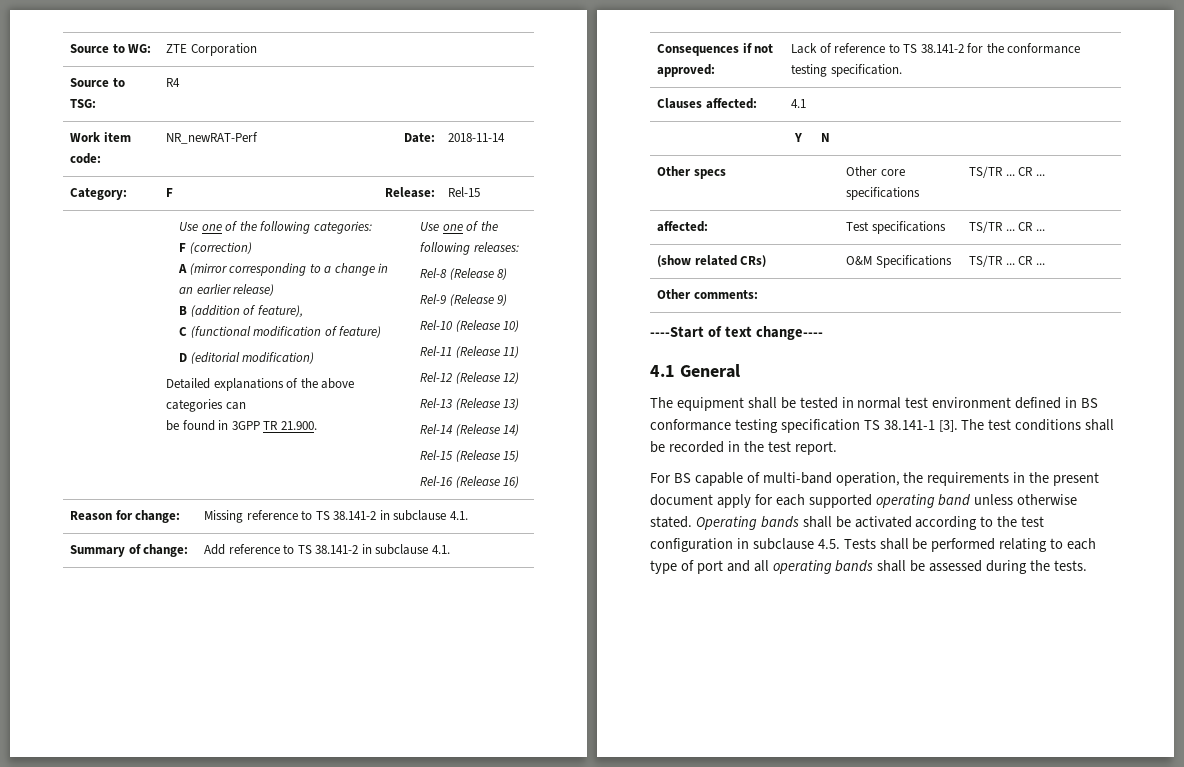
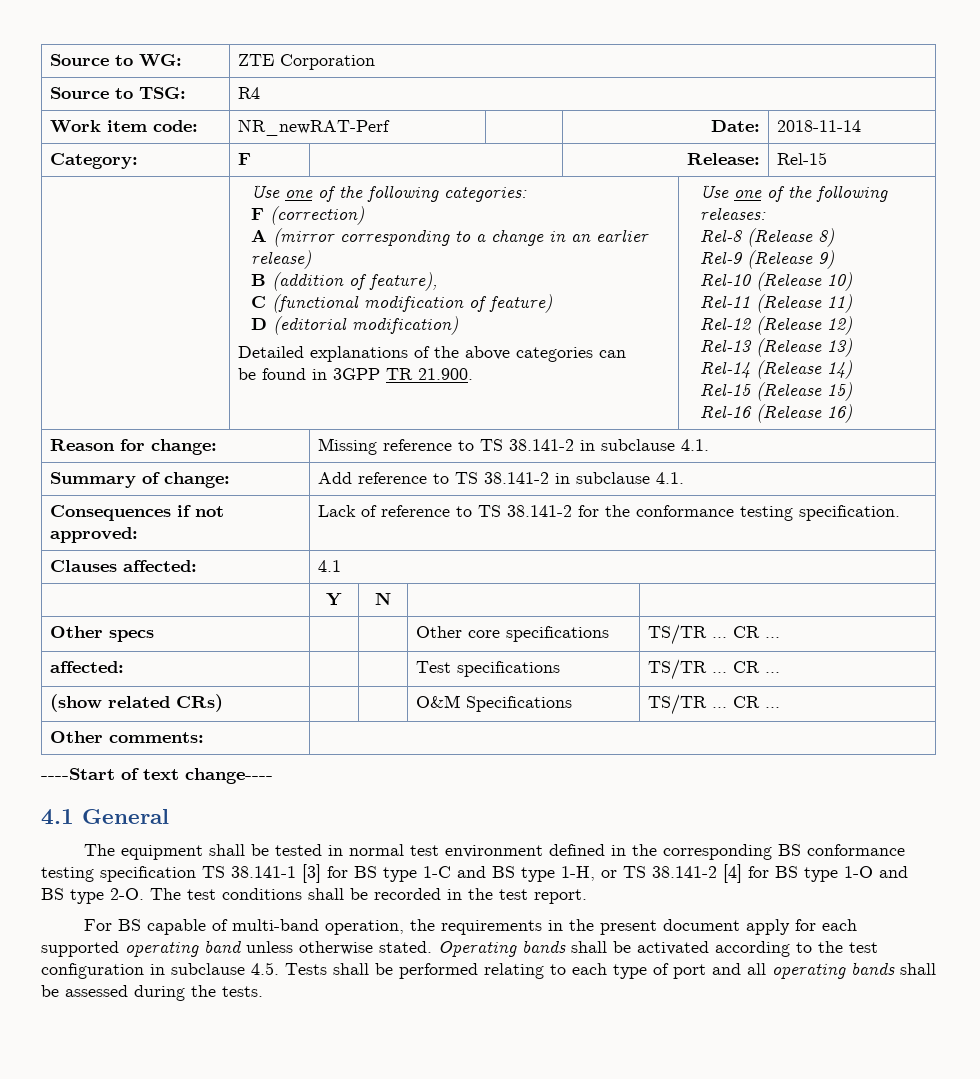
(1078, 402) none -> [631,844,772,860] the corresponding
[938,420,958,432] [3]. -> [302,864,908,883] [41,888,144,904] [3] for BS type 1-C and BS type 1-H, or TS 38.141-2 [4] for BS type 1-O and BS type 2-O.

